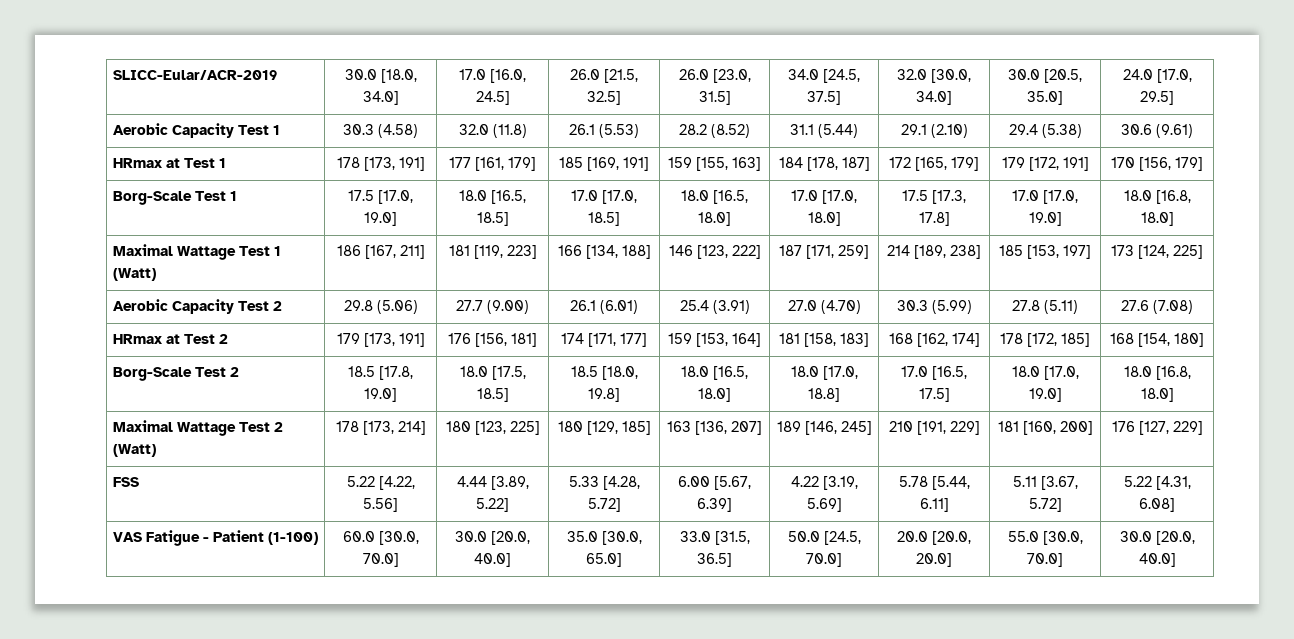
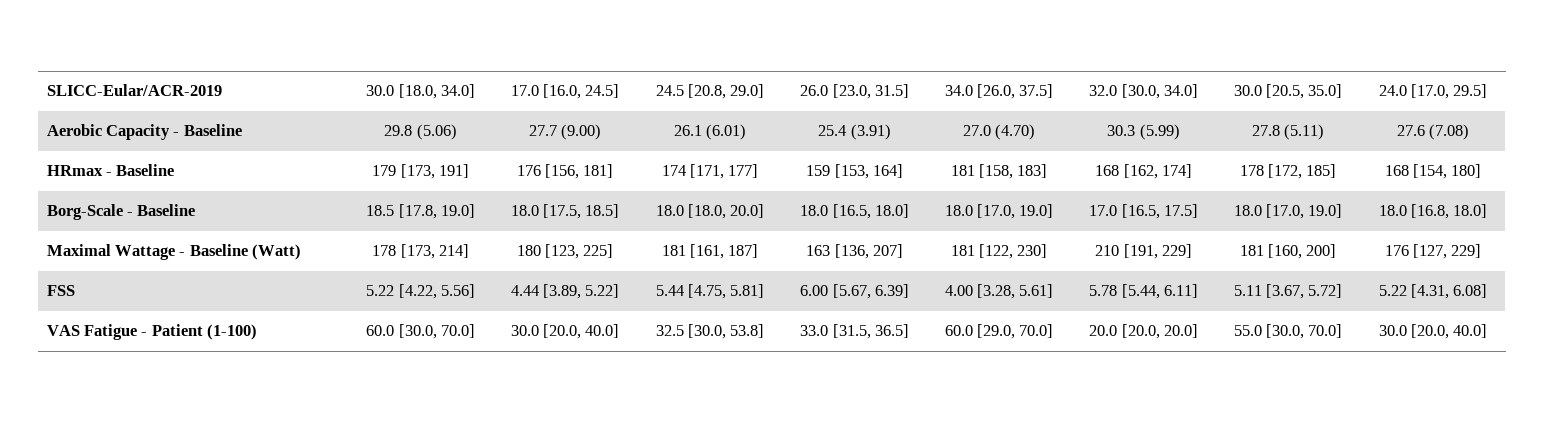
[570,69,638,83] [587,91,621,105] 26.0 [21.5, 32.5] -> [655,84,765,99] 24.5 [20.8, 29.0]
[823,69,860,83] [24.5, -> [977,84,1015,99] [26.0,
[237,125,280,135] [343,124,418,138] [458,124,527,138] [569,124,639,138] [679,124,750,138] [790,124,858,138] [900,124,968,138] [1008,124,1082,138] [1121,124,1193,138] [112,158,226,168] [336,157,425,171] [449,157,536,171] [559,157,649,171] [668,157,761,171] [778,157,870,171] [889,157,979,171] [1001,157,1089,171] [1111,157,1203,171] [112,191,237,205] [348,190,413,204] [364,212,397,226] [459,190,526,204] [476,212,509,226] [571,190,637,204] [588,212,620,226] [681,190,748,204] [698,212,731,226] [791,190,857,204] [807,212,841,226] [902,190,966,204] [918,212,950,226] [1012,190,1078,204] [1028,212,1062,226] [1123,190,1191,204] [1140,212,1174,226] [112,244,281,260] [112,268,156,281] [336,245,425,259] [448,245,537,259] [557,245,651,259] [668,245,761,259] [779,245,869,259] [887,245,981,259] [999,245,1091,259] [1111,245,1203,259] [112,299,282,314] Test 1 | 30.3 (4.58) | 32.0 (11.8) | 26.1 (5.53) | 28.2 (8.52) | 31.1 (5.44) | 29.1 (2.10) | 29.4 (5.38) | 30.6 (9.61) // HRmax at Test 1 | 178 [173, 191] | 177 [161, 179] | 185 [169, 191] | 159 [155, 163] | 184 [178, 187] | 172 [165, 179] | 179 [172, 191] | 170 [156, 179] // Borg-Scale Test 1 | 17.5 [17.0, 19.0] | 18.0 [16.5, 18.5] | 17.0 [17.0, 18.5] | 18.0 [16.5, 18.0] | 17.0 [17.0, 18.0] | 17.5 [17.3, 17.8] | 17.0 [17.0, 19.0] | 18.0 [16.8, 18.0] // Maximal Wattage Test 1 (Watt) | 186 [167, 211] | 181 [119, 223] | 166 [134, 188] | 146 [123, 222] | 187 [171, 259] | 214 [189, 238] | 185 [153, 197] | 173 [124, 225] // Aerobic Capacity Test 2 -> [173,124,242,136] - Baseline
[165,334,228,344] at Test 2 -> [106,164,175,176] - Baseline
[194,367,239,377] Test 2 -> [127,204,196,216] - Baseline
[570,366,638,380] [588,388,620,402] 18.5 [18.0, 19.8] -> [655,204,765,219] 18.0 [18.0, 20.0]
[808,388,840,402] 18.8] -> [1019,204,1054,218] 19.0]
[238,422,283,432] Test 2 -> [179,244,248,256] - Baseline
[557,421,651,435] 180 [129, 185] -> [661,244,759,259] 181 [161, 187]
[776,421,872,435] 189 [146, 245] -> [950,244,1048,259] 181 [122, 230]
[568,476,640,490] [587,498,621,512] 5.33 [4.28, 5.72] -> [655,284,765,299] 5.44 [4.75, 5.81]
[790,476,858,490] [806,498,842,512] 4.22 [3.19, 5.69] -> [944,284,1054,299] 4.00 [3.28, 5.61]
[566,531,642,545] [586,553,622,567] 35.0 [30.0, 65.0] -> [655,324,765,339] 32.5 [30.0, 53.8]
[787,531,861,545] 50.0 [24.5, -> [944,324,1015,339] 60.0 [29.0,

